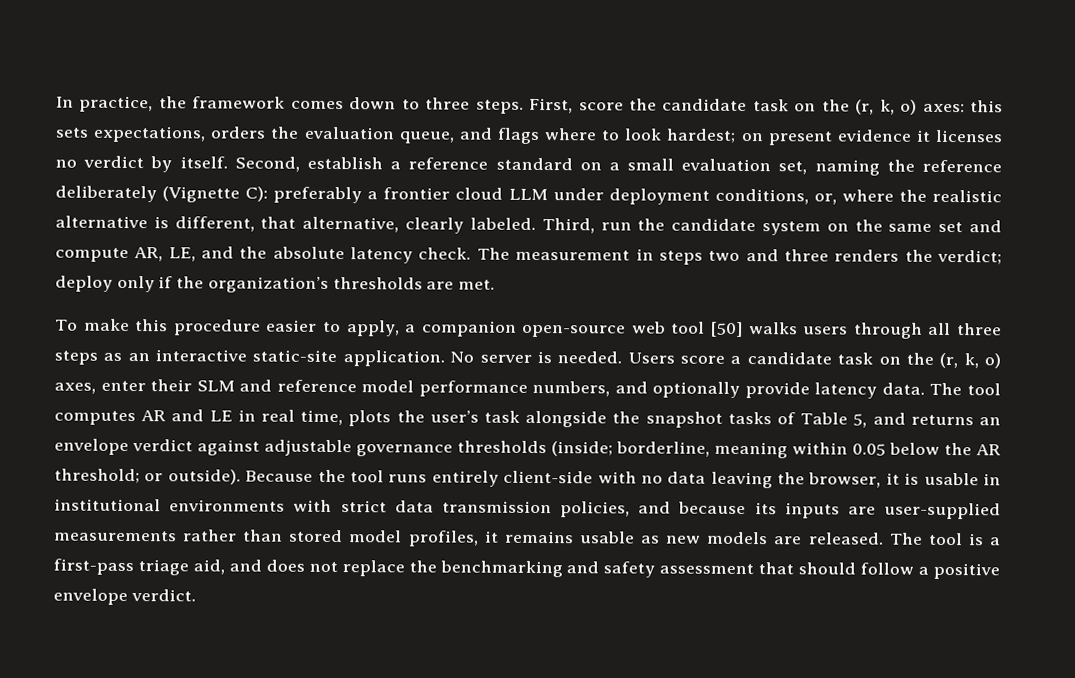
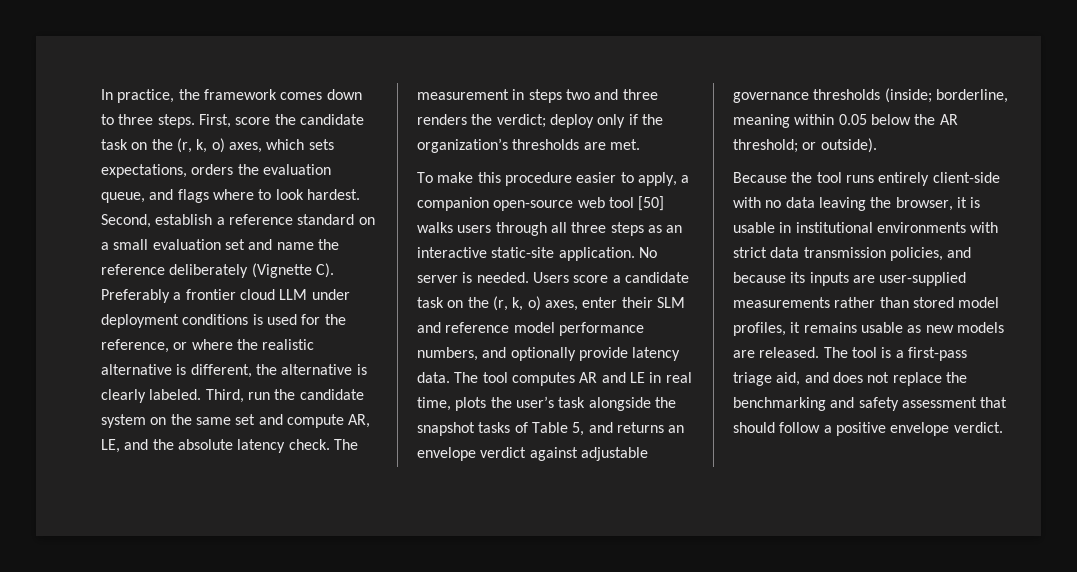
[922,100,1004,113] axes: this -> [228,139,305,153] axes, which
[666,128,1003,146] [55,155,228,173] hardest; on present evidence it licenses no verdict by itself. -> [306,189,360,200] hardest.
[778,159,880,176] set, naming -> [224,239,314,250] set and name
[245,186,363,204] C): preferably -> [315,263,334,278] [101,289,170,303] C). Preferably
[714,188,837,205] conditions, or, -> [182,314,346,325] [101,339,188,353] conditions is used for the reference, or
[260,216,400,233] that alternative, -> [255,364,367,375] the alternative is
(241, 477) none -> (877, 145) //

